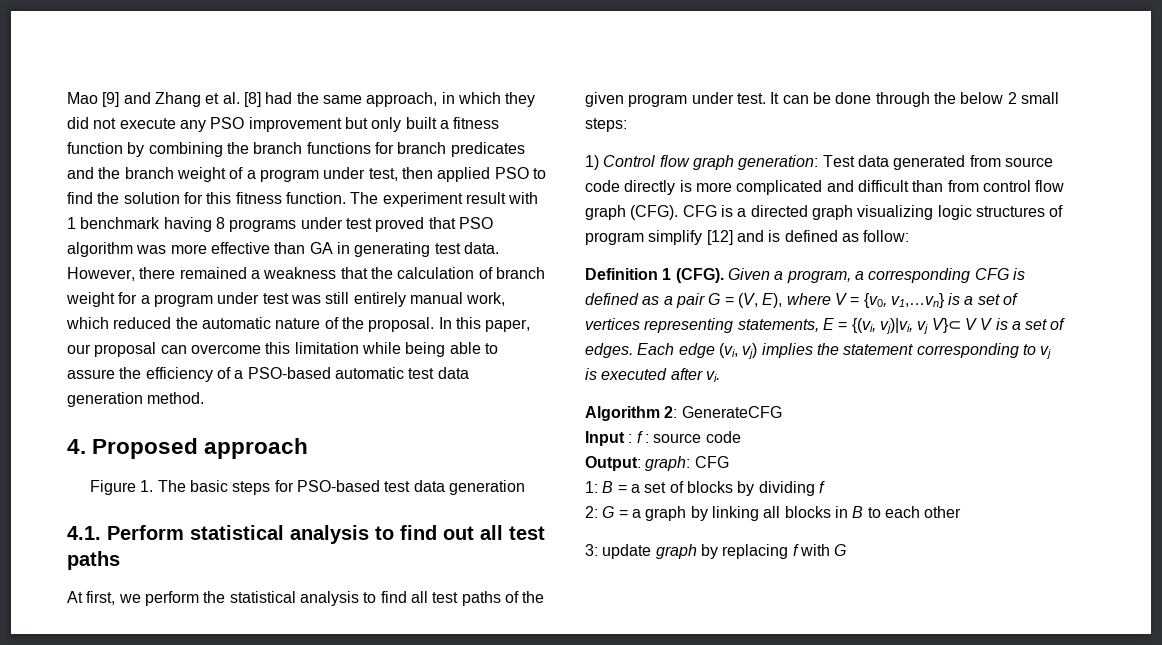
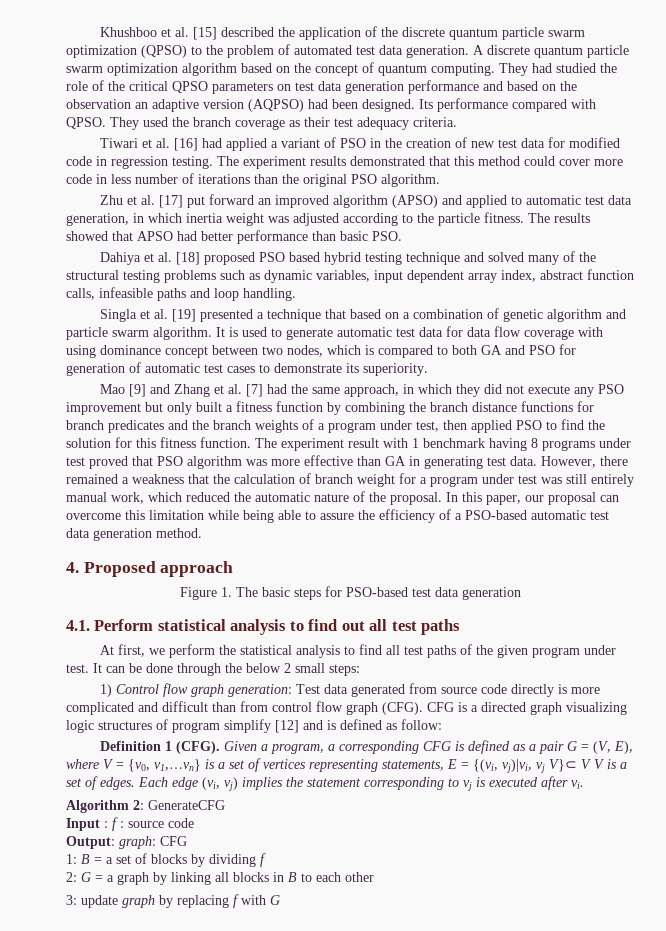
(67, 98) none -> [100,26,586,40] [66,44,629,58] [66,62,617,76] [66,80,577,94] [66,98,596,112] [66,117,457,130] [100,137,621,151] [66,156,623,169] [66,173,440,187] [100,194,633,208] [66,212,590,226] [66,230,402,244] [100,251,597,265] [66,269,634,283] [66,287,296,301] [100,308,627,322] [66,326,603,340] [66,344,576,358] [66,362,428,376] Khushboo et al. [15] described the application of the discrete quantum particle swarm optimization (QPSO) to the problem of automated test data generation. A discrete quantum particle swarm optimization algorithm based on the concept of quantum computing. They had studied the role of the critical QPSO parameters on test data generation performance and based on the observation an adaptive version (AQPSO) had been designed. Its performance compared with QPSO. They used the branch coverage as their test adequacy criteria. // Tiwari et al. [16] had applied a variant of PSO in the creation of new test data for modified code in regression testing. The experiment results demonstrated that this method could cover more code in less number of iterations than the original PSO algorithm. // Zhu et al. [17] put forward an improved algorithm (APSO) and applied to automatic test data generation, in which inertia weight was adjusted according to the particle fitness. The results showed that APSO had better performance than basic PSO. // Dahiya et al. [18] proposed PSO based hybrid testing technique and solved many of the structural testing problems such as dynamic variables, input dependent array index, abstract function calls, infeasible paths and loop handling. // Singla et al. [19] presented a technique that based on a combination of genetic algorithm and particle swarm algorithm. It is used to generate automatic test data for data flow coverage with using dominance concept between two nodes, which is compared to both GA and PSO for generation of automatic test cases to demonstrate its superiority. //
[243,92,261,107] [8] -> [246,384,264,397] [7]
(303, 148) none -> [472,402,517,412] distance
[176,167,226,182] weight -> [255,420,298,433] weights

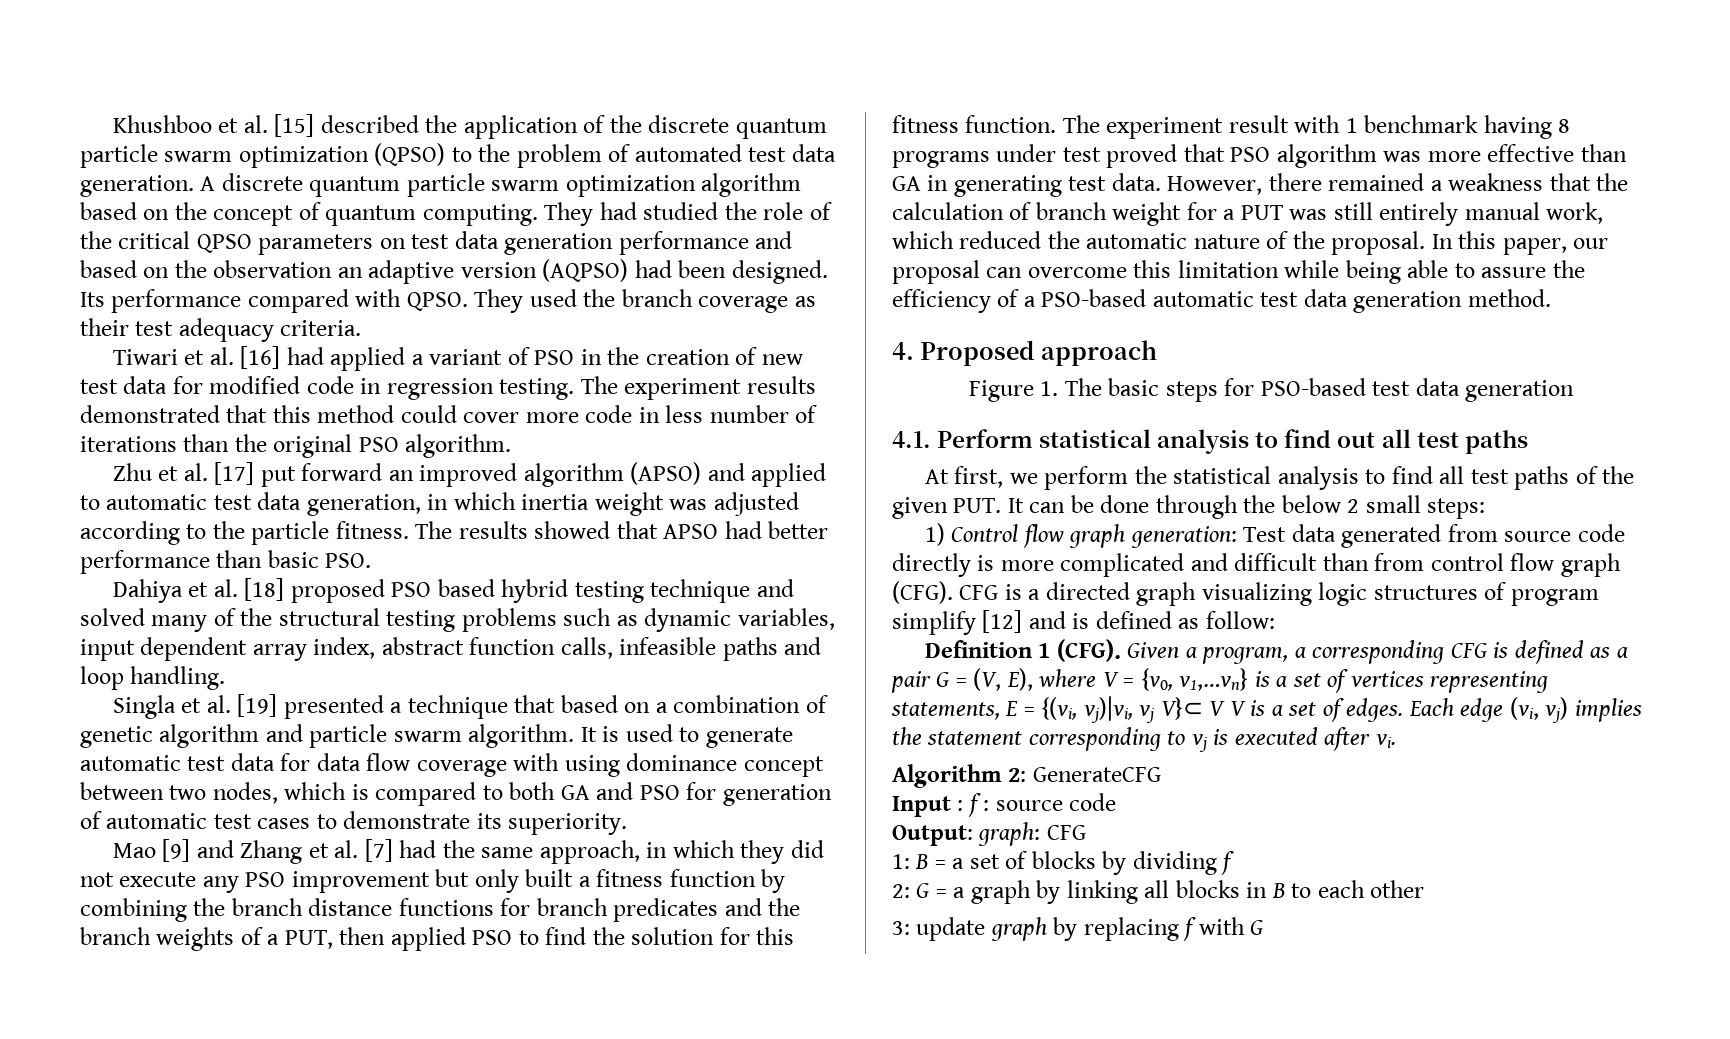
[328,420,439,433] program under test, -> [284,930,333,949] PUT,
[430,474,537,487] program under test -> [1240,205,1283,220] PUT
[532,645,617,658] [66,664,89,673] program under test. -> [953,498,1002,513] PUT.

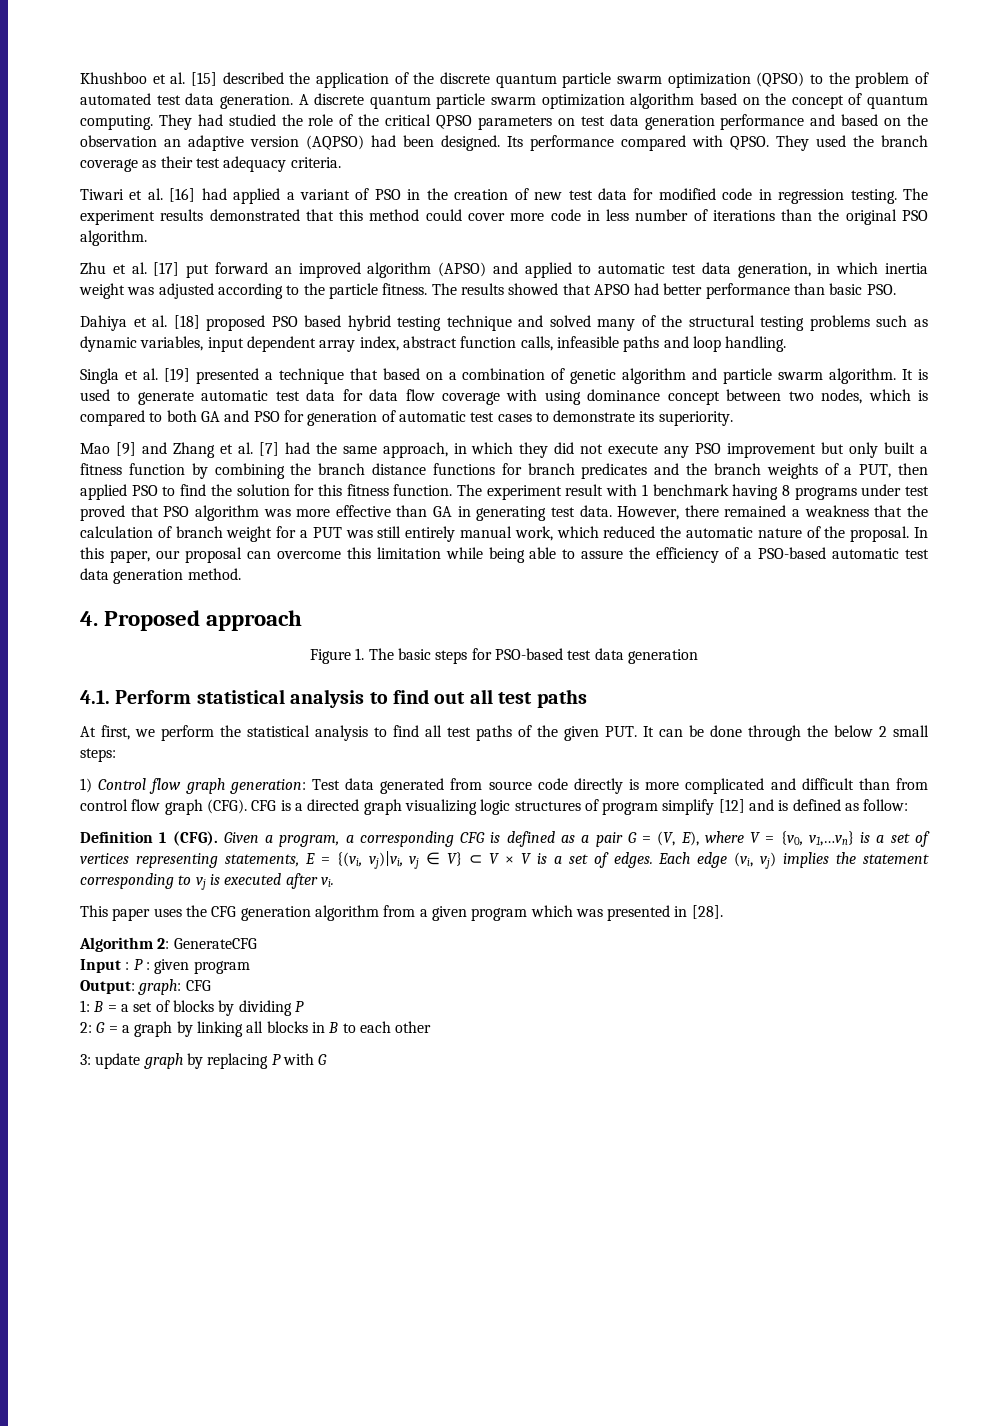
[1160,697,1226,720] V}⊂ V -> [426,852,515,866] ∈ V} ⊂ V ×
(1396, 741) none -> [80,905,723,921] // This paper uses the CFG generation algorithm from a given program which was presented in [28].
[967,793,1117,817] f : source code -> [133,959,250,974] P : given program
[1221,851,1236,875] f -> [294,1001,304,1012] P
[1183,917,1198,941] f -> [271,1054,281,1065] P

